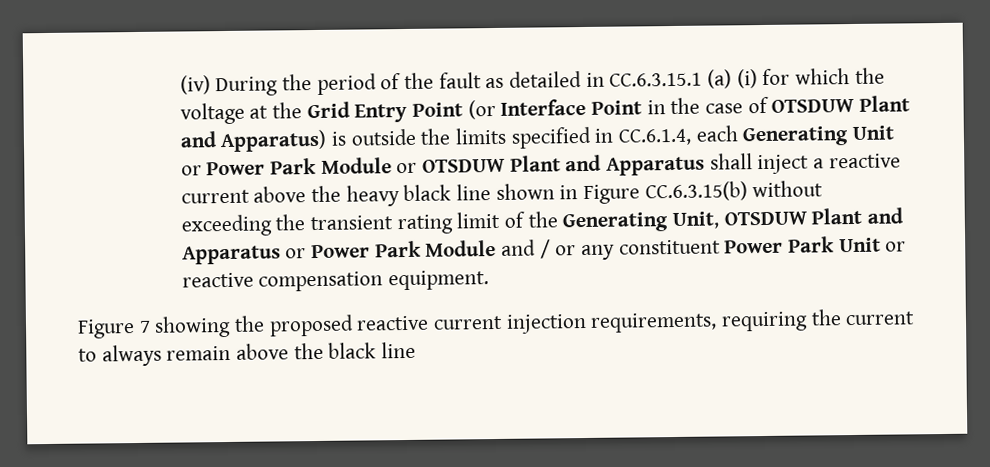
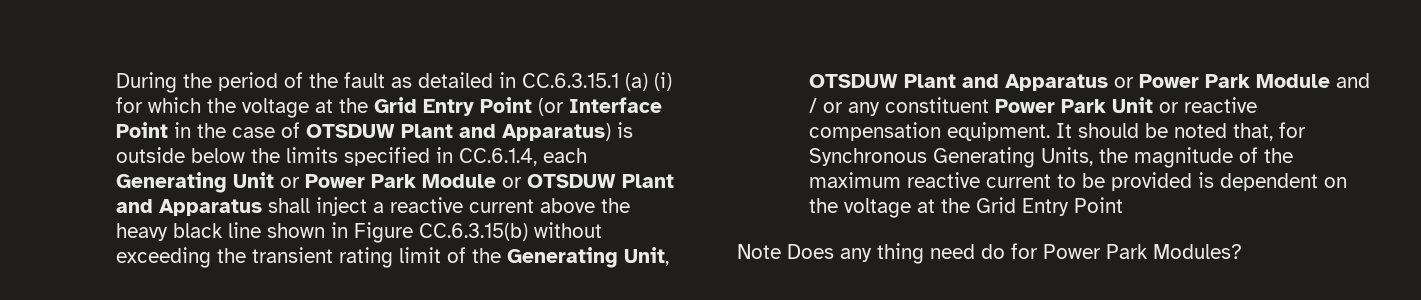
[179,75,211,95] (iv) -> (115, 82) none
(417, 137) none -> [190,148,245,163] below
[77,309,916,339] [78,341,417,367] // Figure 7 showing the proposed reactive current injection requirements, requiring the current to always remain above the black line -> [1055,122,1306,141] [808,147,1293,168] [808,172,1347,191] [808,197,1123,218] [737,243,1242,264] It should be noted that, for Synchronous Generating Units, the magnitude of the maximum reactive current to be provided is dependent on the voltage at the Grid Entry Point // Note Does any thing need do for Power Park Modules?

